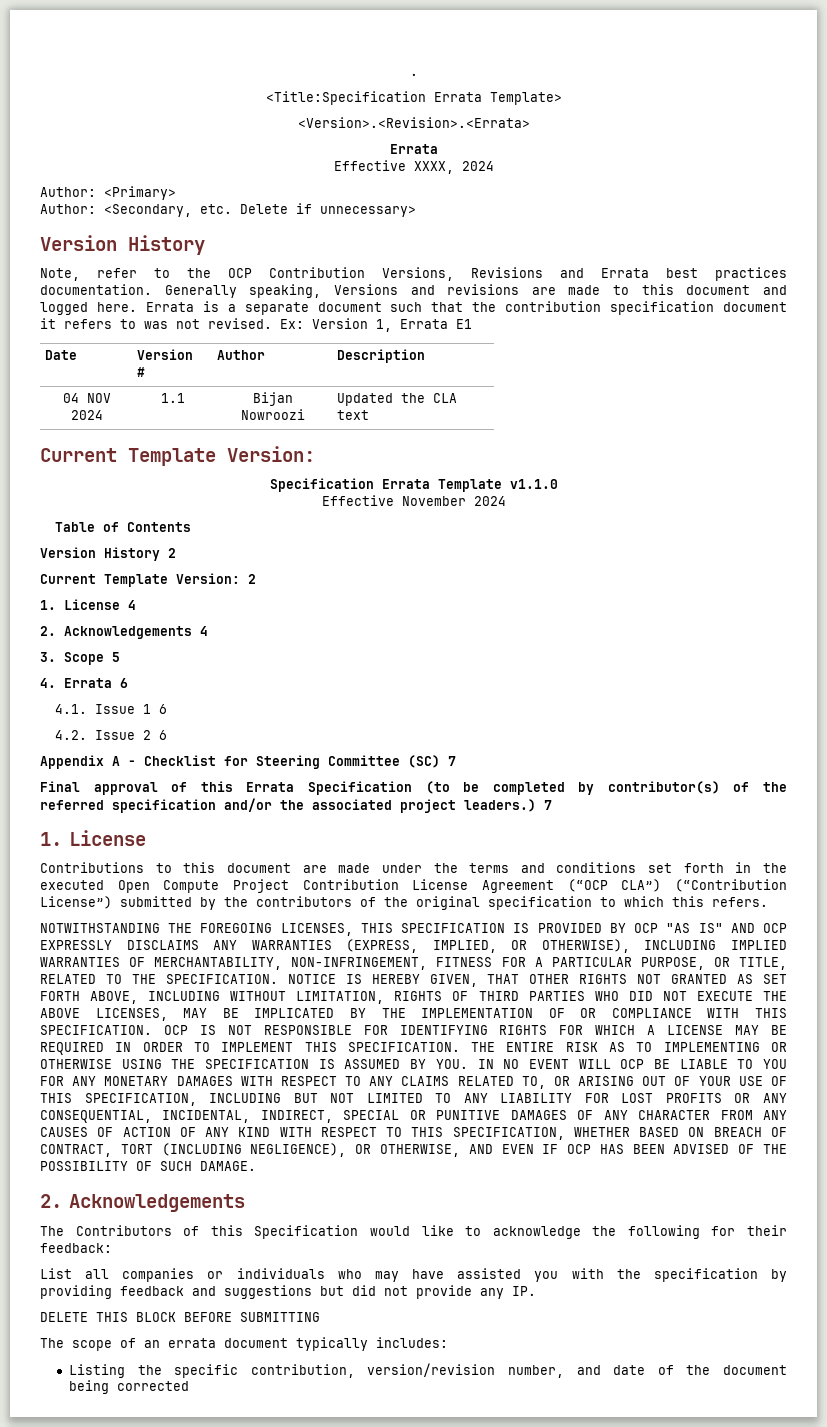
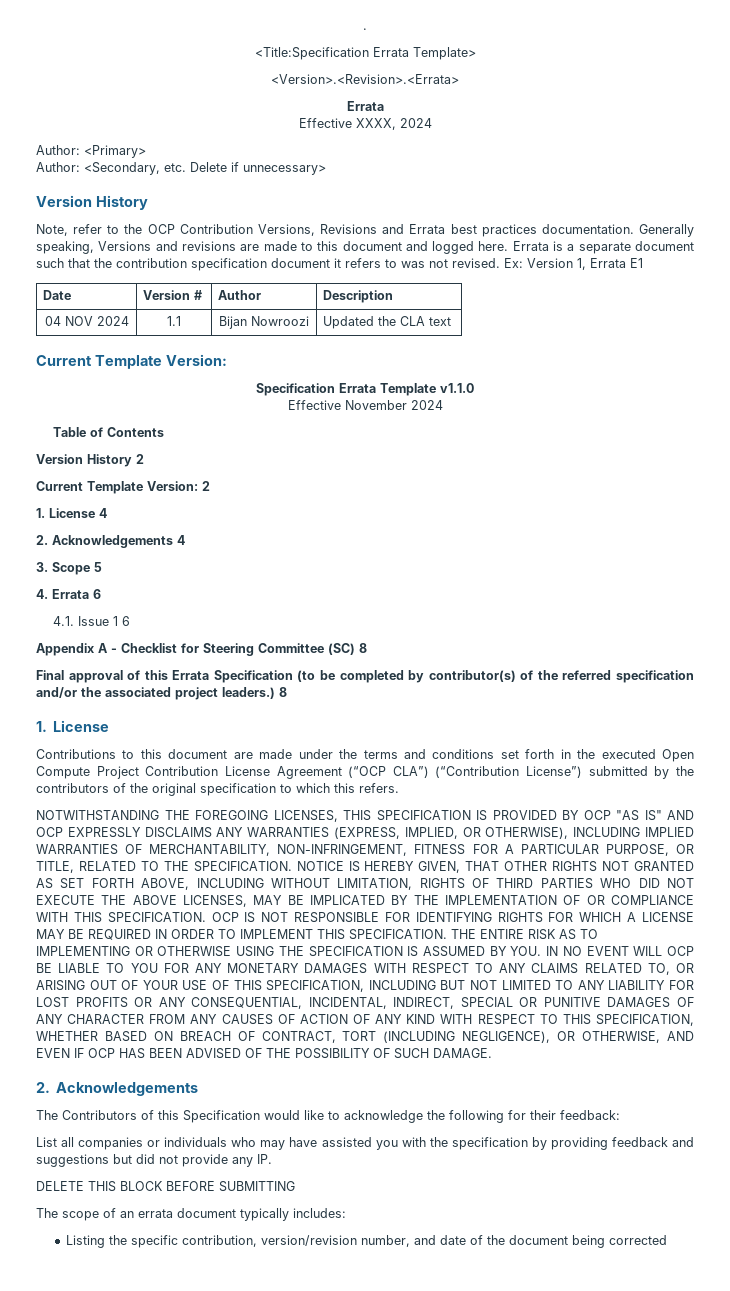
[54,730,167,740] // 4.2. Issue 2 6 -> (130, 621) none
[448,756,456,766] 7 -> [359,643,367,653] 8
[544,800,552,810] 7 -> [279,687,287,697] 8

